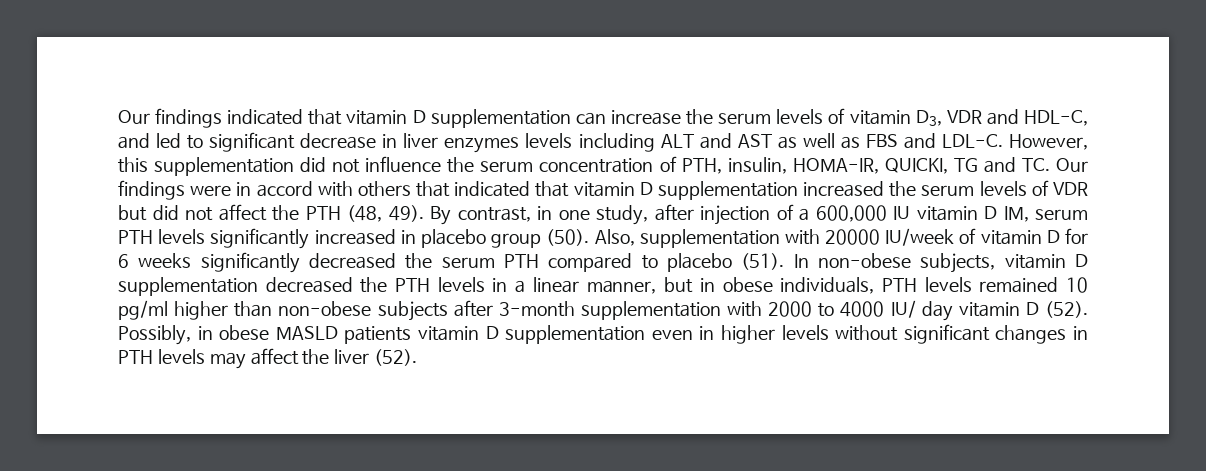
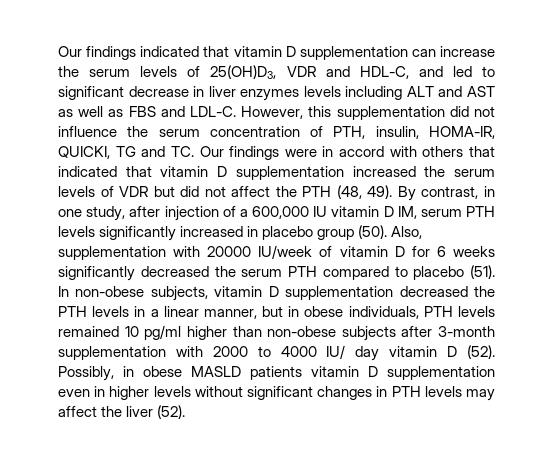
[849,110,942,126] vitamin D3, -> [210,65,277,79] 25(OH)D3,

